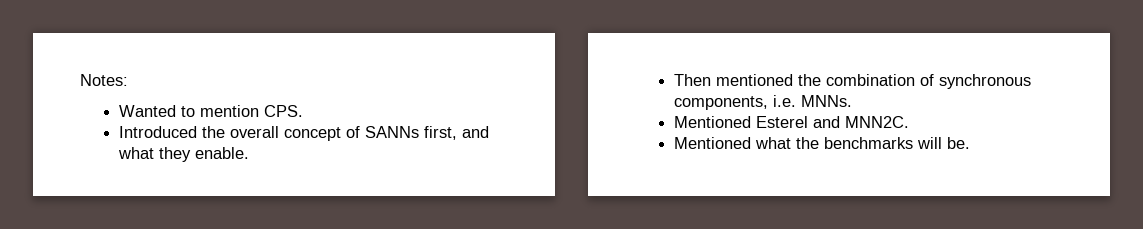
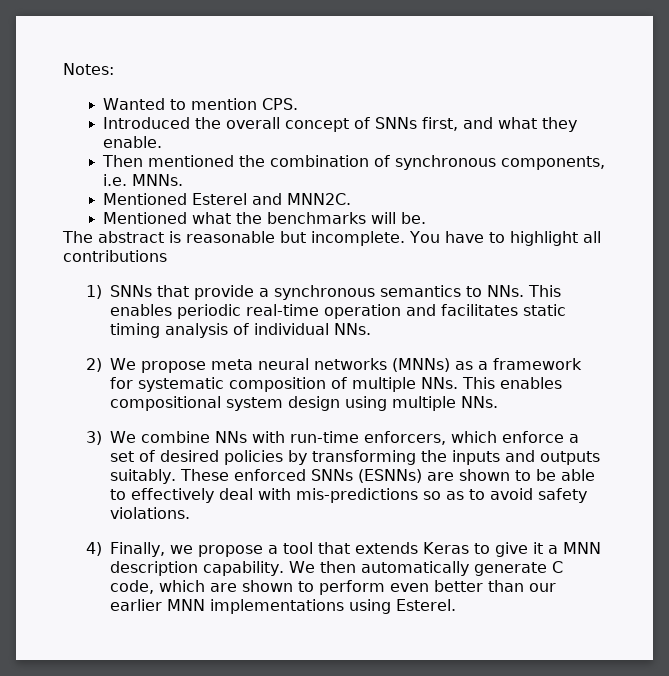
[365,126,420,138] SANNs -> [375,117,418,129] SNNs
(971, 143) none -> [62,231,601,246] [63,250,167,262] [85,285,561,300] [109,304,566,319] [109,323,371,338] [85,358,582,373] [109,377,562,392] [109,396,498,411] [85,431,579,445] [109,450,600,465] [109,469,595,484] [109,488,587,503] [109,507,190,519] [85,542,601,557] [109,561,563,576] [109,580,556,595] [109,599,456,614] // The abstract is reasonable but incomplete. You have to highlight all contributions // 1) SNNs that provide a synchronous semantics to NNs. This enables periodic real-time operation and facilitates static timing analysis of individual NNs. // 2) We propose meta neural networks (MNNs) as a framework for systematic composition of multiple NNs. This enables compositional system design using multiple NNs. // 3) We combine NNs with run-time enforcers, which enforce a set of desired policies by transforming the inputs and outputs suitably. These enforced SNNs (ESNNs) are shown to be able to effectively deal with mis-predictions so as to avoid safety violations. // 4) Finally, we propose a tool that extends Keras to give it a MNN description capability. We then automatically generate C code, which are shown to perform even better than our earlier MNN implementations using Esterel.

